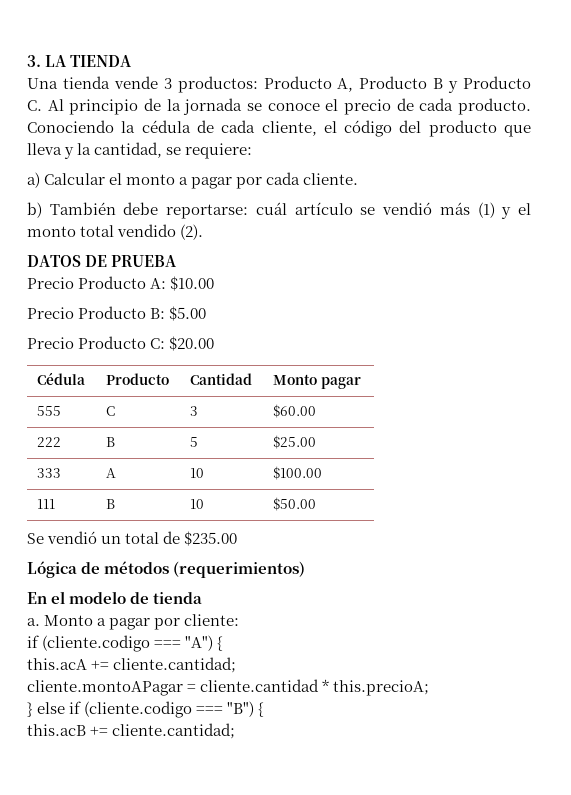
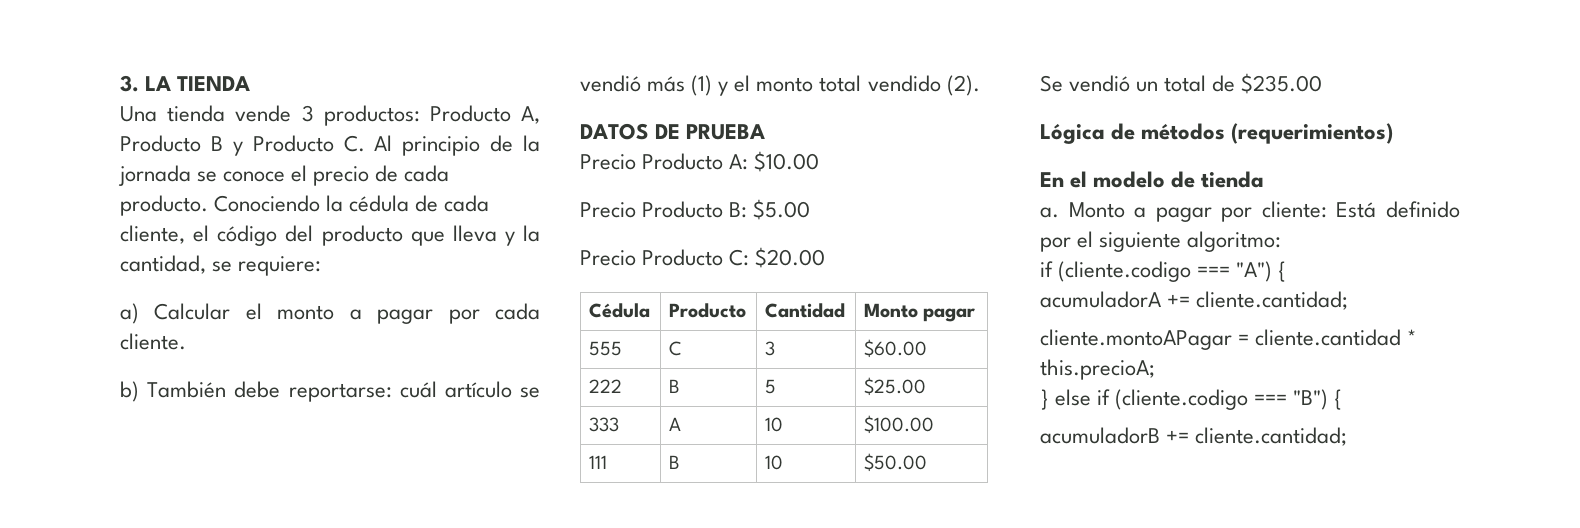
(240, 620) none -> [1336,201,1460,218] [1040,231,1282,252] Está definido por el siguiente algoritmo:
[27,658,87,670] this.acA -> [1040,291,1161,308] acumuladorA
[27,724,86,736] this.acB -> [1040,427,1160,444] acumuladorB

